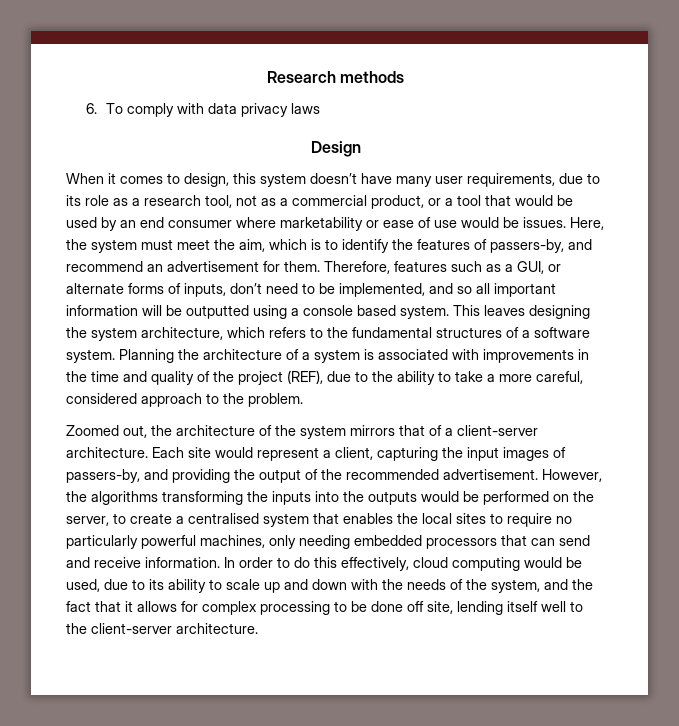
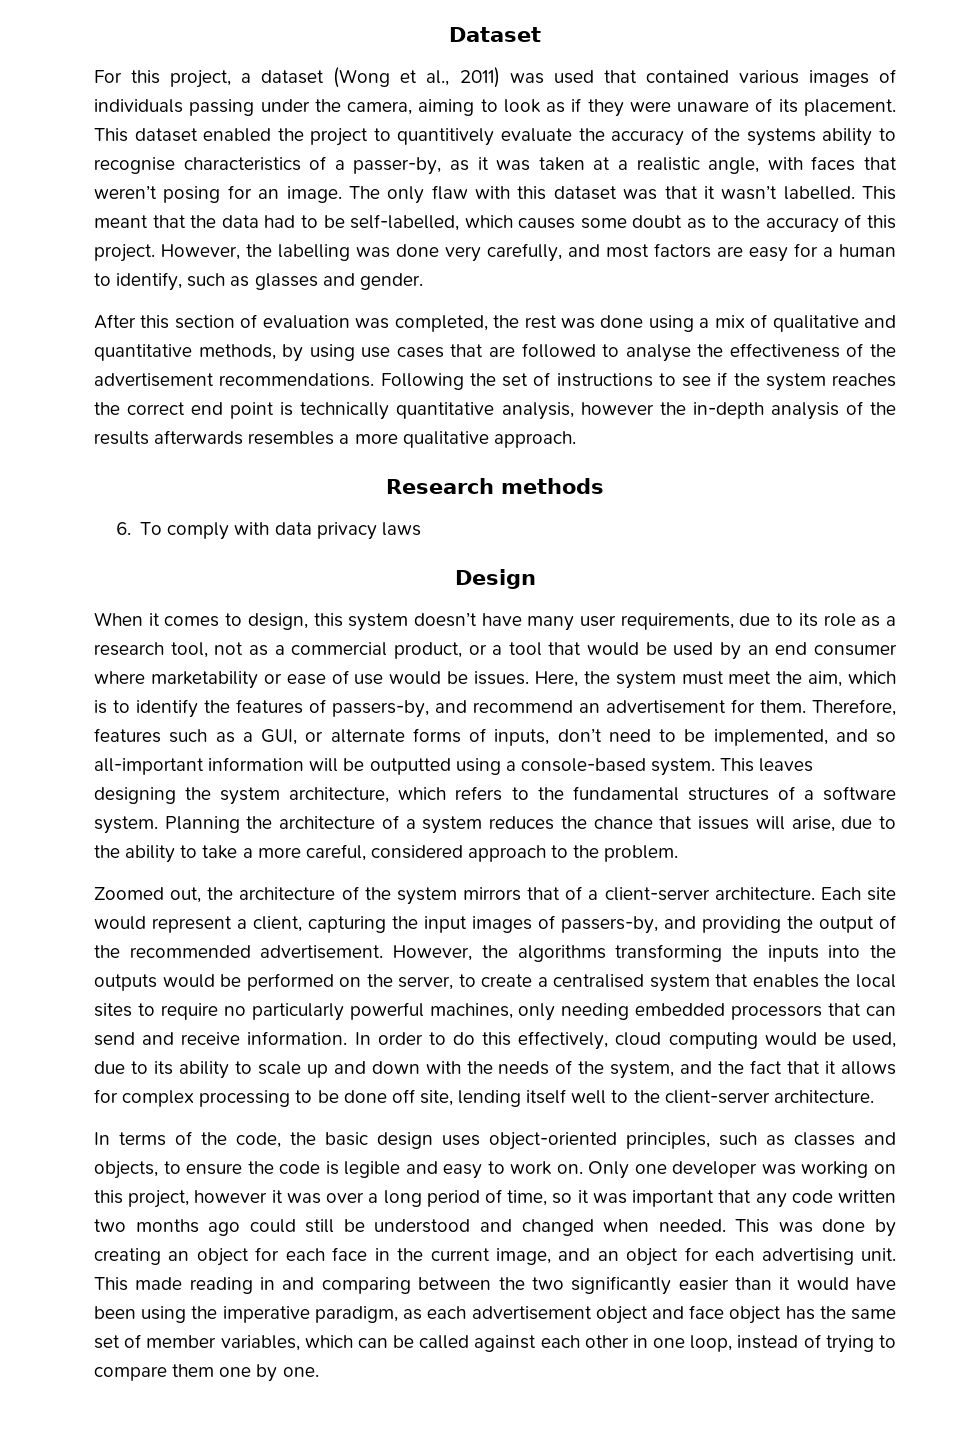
(266, 77) none -> [449,27,541,42] [94,67,897,88] [94,98,896,117] [94,127,896,146] [94,156,898,175] [94,185,896,204] [94,214,897,233] [94,243,896,262] [94,272,423,291] [94,314,896,332] [94,343,896,362] [94,372,896,391] [94,401,897,420] [94,430,576,448] Dataset // For this project, a dataset (Wong et al., 2011) was used that contained various images of individuals passing under the camera, aiming to look as if they were unaware of its placement. This dataset enabled the project to quantitively evaluate the accuracy of the systems ability to recognise characteristics of a passer-by, as it was taken at a realistic angle, with faces that weren’t posing for an image. The only flaw with this dataset was that it wasn’t labelled. This meant that the data had to be self-labelled, which causes some doubt as to the accuracy of this project. However, the labelling was done very carefully, and most factors are easy for a human to identify, such as glasses and gender. // After this section of evaluation was completed, the rest was done using a mix of qualitative and quantitative methods, by using use cases that are followed to analyse the effectiveness of the advertisement recommendations. Following the set of instructions to see if the system reaches the correct end point is technically quantitative analysis, however the in-depth analysis of the results afterwards resembles a more qualitative approach. //
[476,283,556,297] all important -> [94,758,204,775] all-important
[303,305,396,316] console based -> [520,758,646,772] console-based
[364,349,589,363] [66,370,323,385] is associated with improvements in the time and quality of the project (REF), -> [489,816,835,832] reduces the chance that issues will arise,
(258, 628) none -> [94,1131,896,1150] [94,1161,896,1179] [94,1189,896,1208] [94,1219,896,1237] [94,1247,896,1266] [94,1276,897,1295] [94,1305,896,1324] [94,1334,896,1353] [94,1364,319,1382] // In terms of the code, the basic design uses object-oriented principles, such as classes and objects, to ensure the code is legible and easy to work on. Only one developer was working on this project, however it was over a long period of time, so it was important that any code written two months ago could still be understood and changed when needed. This was done by creating an object for each face in the current image, and an object for each advertising unit. This made reading in and comparing between the two significantly easier than it would have been using the imperative paradigm, as each advertisement object and face object has the same set of member variables, which can be called against each other in one loop, instead of trying to compare them one by one.

